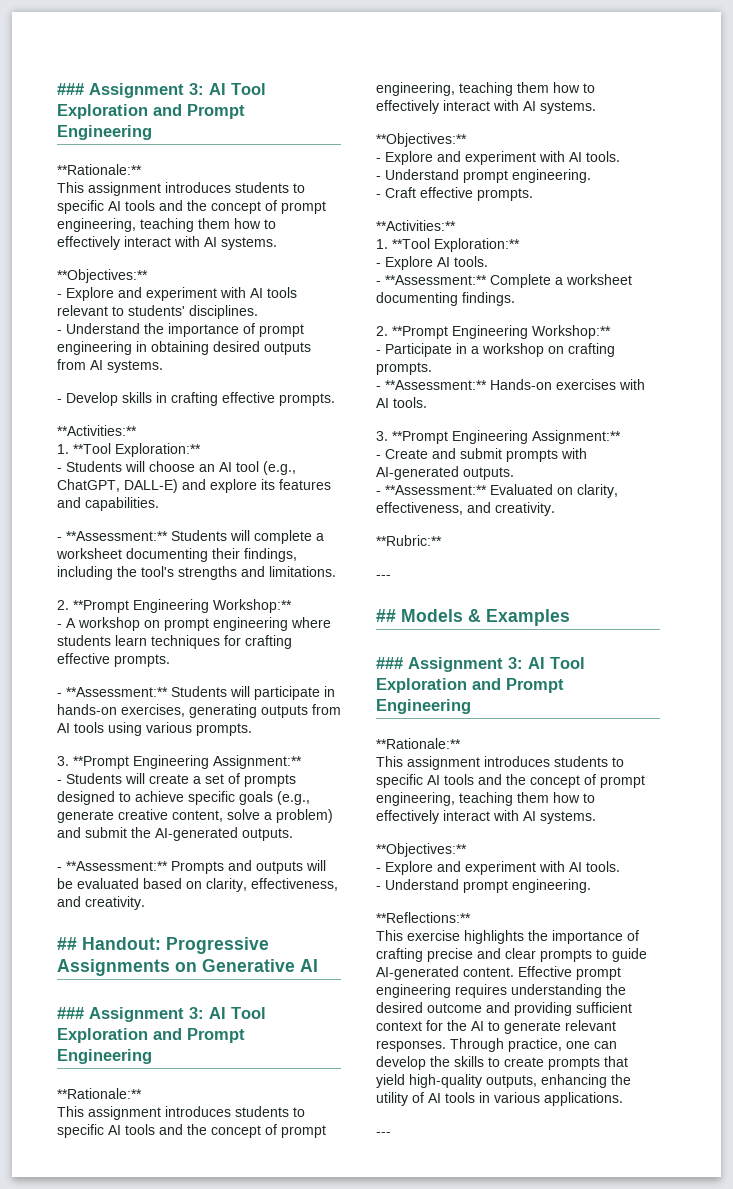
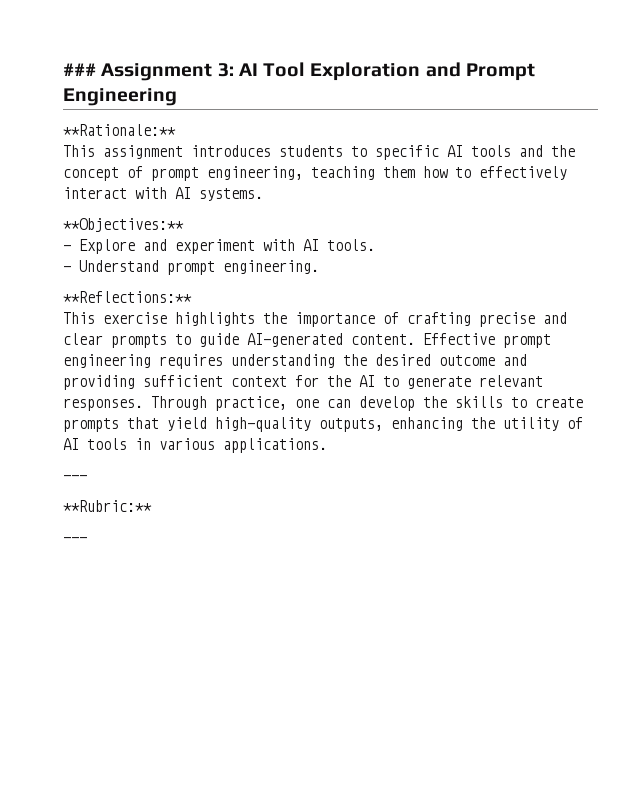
[57,287,297,301] [57,305,258,319] [57,323,304,337] [57,341,311,355] [57,359,163,373] [57,392,335,406] [57,425,137,436] [57,443,201,457] [57,461,296,475] [57,479,331,493] [57,497,159,511] [57,530,324,544] [56,548,297,562] [57,566,336,580] [57,599,292,613] [57,617,331,631] [57,635,292,649] [57,653,170,667] [57,686,335,700] [57,704,341,718] [57,722,252,736] [57,755,302,769] [57,773,296,787] [57,791,310,805] [57,809,333,823] [57,827,293,841] [57,860,326,874] [57,878,338,892] [57,896,145,910] [57,937,269,954] [57,959,318,976] [57,1007,266,1022] [57,1028,245,1043] [57,1049,152,1064] [57,1088,142,1099] [57,1106,305,1120] [57,1124,326,1138] [376,82,595,96] [376,100,596,114] [376,133,467,147] [376,151,620,165] [376,169,591,183] [376,187,533,201] [376,220,456,231] [376,238,520,252] [376,256,488,270] [376,274,632,288] [376,292,515,306] [376,325,611,339] [376,343,615,357] [376,362,432,375] [376,379,645,390] [376,397,427,408] [376,430,621,444] [376,448,587,462] [376,466,514,480] [376,484,618,498] [376,502,555,516] [376,535,442,546] [376,575,391,579] [376,609,570,626] [376,657,585,672] [376,678,564,693] [376,699,471,714] [376,738,461,749] [376,756,624,770] [376,774,645,788] [376,792,595,806] [376,810,596,824] [376,843,467,857] // - Explore and experiment with AI tools relevant to students' disciplines. // - Understand the importance of prompt engineering in obtaining desired outputs from AI systems. // - Develop skills in crafting effective prompts. // **Activities:** // 1. **Tool Exploration:** // - Students will choose an AI tool (e.g., ChatGPT, DALL-E) and explore its features and capabilities. // - **Assessment:** Students will complete a worksheet documenting their findings, including the tool's strengths and limitations. // 2. **Prompt Engineering Workshop:** // - A workshop on prompt engineering where students learn techniques for crafting effective prompts. // - **Assessment:** Students will participate in hands-on exercises, generating outputs from AI tools using various prompts. // 3. **Prompt Engineering Assignment:** // - Students will create a set of prompts designed to achieve specific goals (e.g., generate creative content, solve a problem) and submit the AI-generated outputs. // - **Assessment:** Prompts and outputs will be evaluated based on clarity, effectiveness, and creativity. // ## Handout: Progressive Assignments on Generative AI // ### Assignment 3: AI Tool Exploration and Prompt Engineering // **Rationale:** // This assignment introduces students to specific AI tools and the concept of prompt engineering, teaching them how to effectively interact with AI systems. // **Objectives:** // - Explore and experiment with AI tools. // - Understand prompt engineering. // - Craft effective prompts. // **Activities:** // 1. **Tool Exploration:** // - Explore AI tools. // - **Assessment:** Complete a worksheet documenting findings. // 2. **Prompt Engineering Workshop:** // - Participate in a workshop on crafting prompts. // - **Assessment:** Hands-on exercises with AI tools. // 3. **Prompt Engineering Assignment:** // - Create and submit prompts with AI-generated outputs. // - **Assessment:** Evaluated on clarity, effectiveness, and creativity. // **Rubric:** // --- // ## Models & Examples // ### Assignment 3: AI Tool Exploration and Prompt Engineering // **Rationale:** // This assignment introduces students to specific AI tools and the concept of prompt engineering, teaching them how to effectively interact with AI systems. // **Objectives:** -> (184, 225) none
(391, 1134) none -> [63,500,152,512] [63,537,87,543] // **Rubric:** // ---

